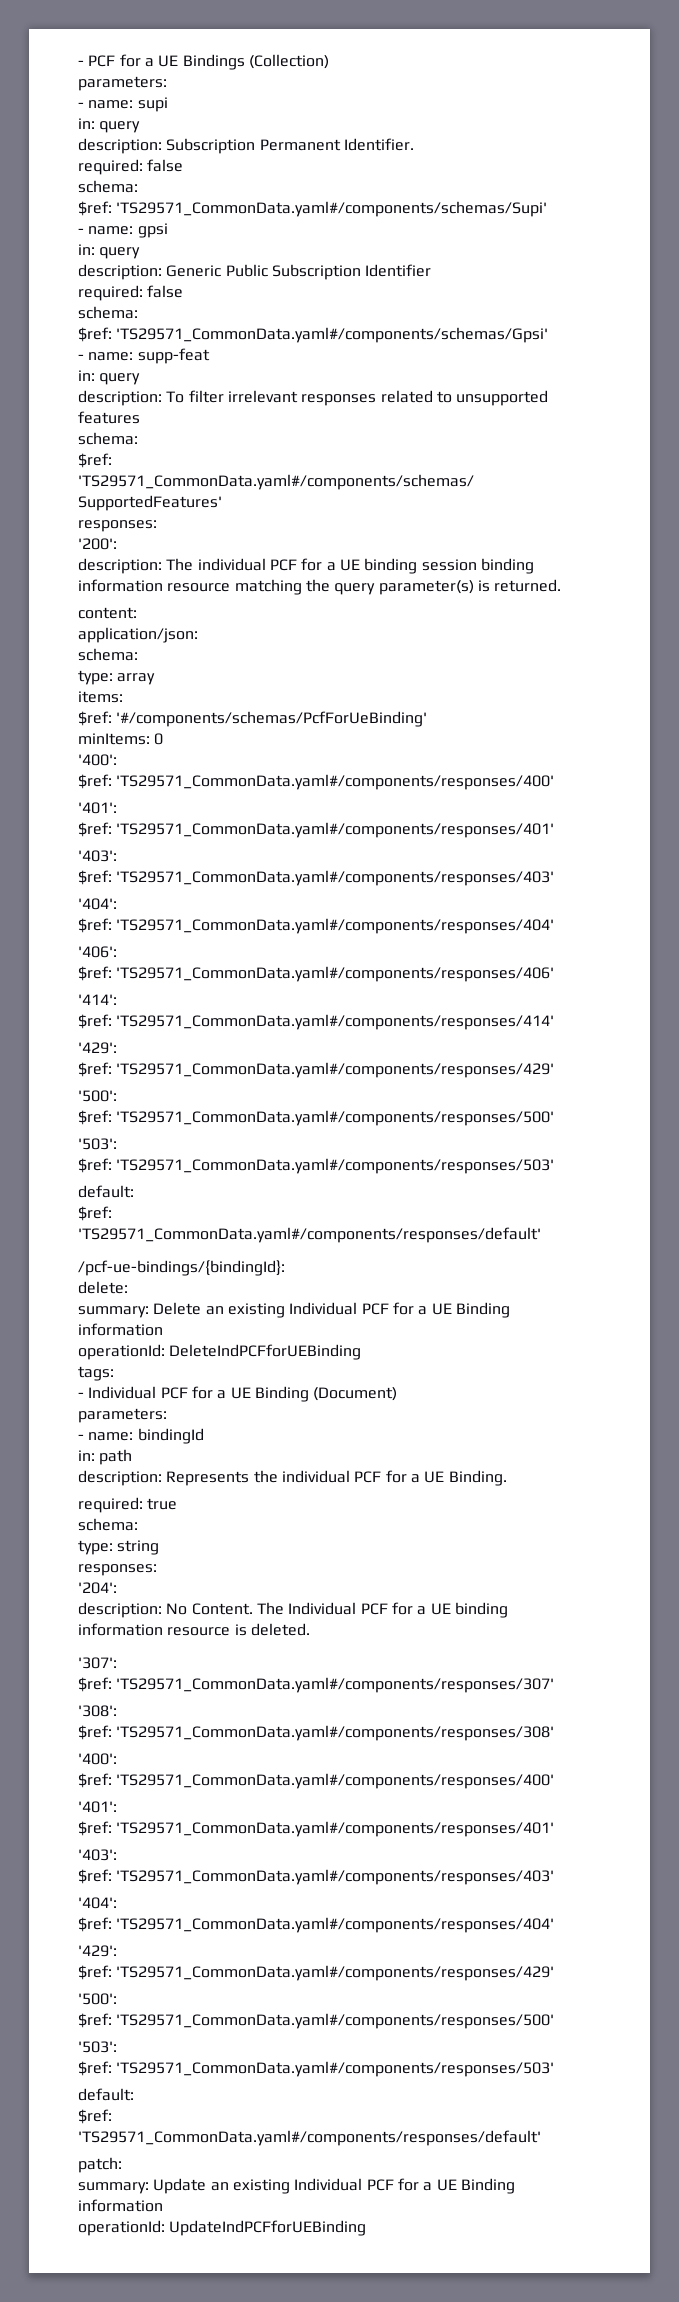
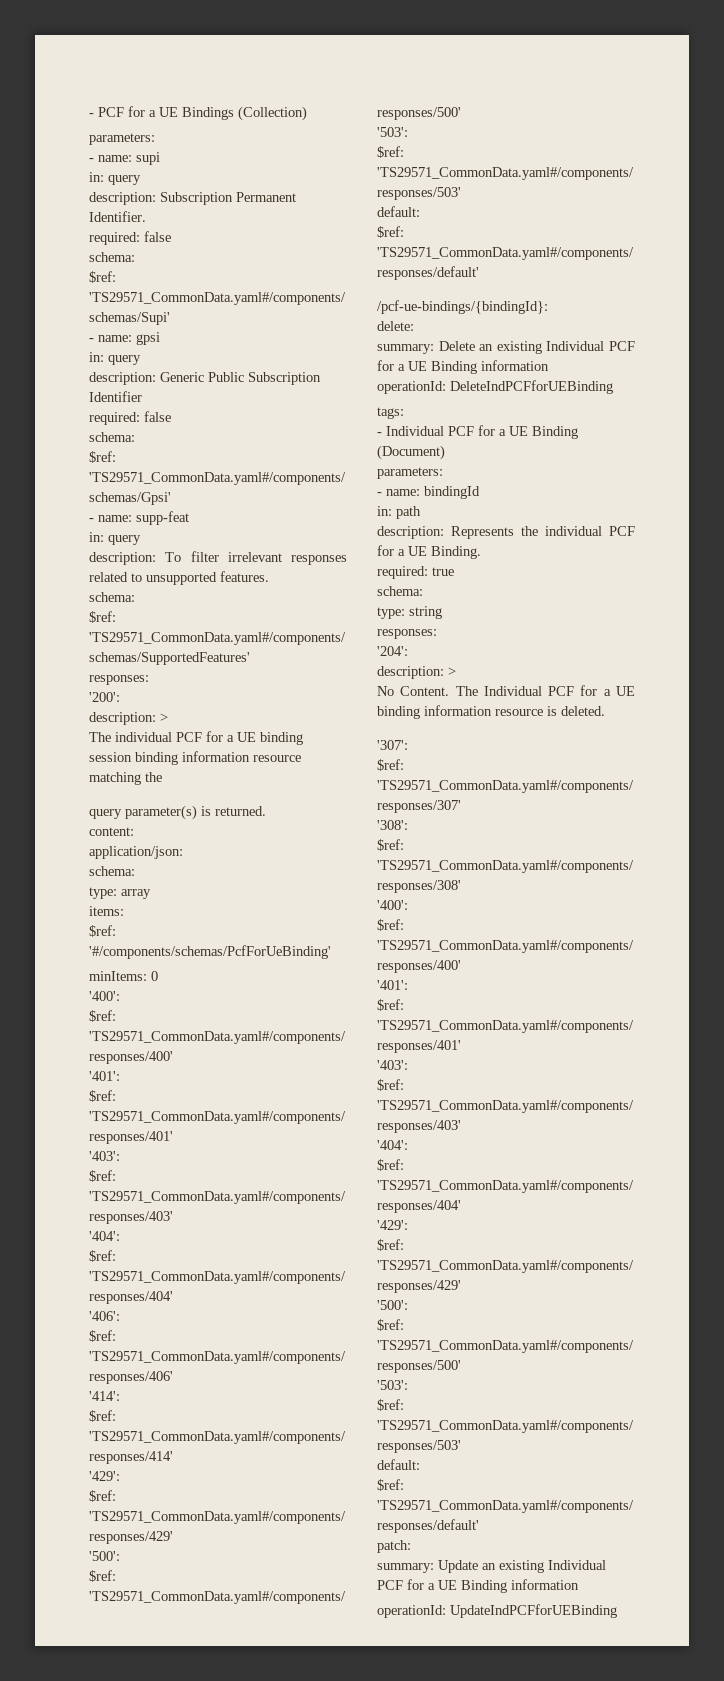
[78,411,140,424] features -> [220,571,269,582] features.
(162, 566) none -> [160,713,168,722] > //
(330, 585) none -> (162, 777) //
(162, 1610) none -> [448,667,456,676] > //

